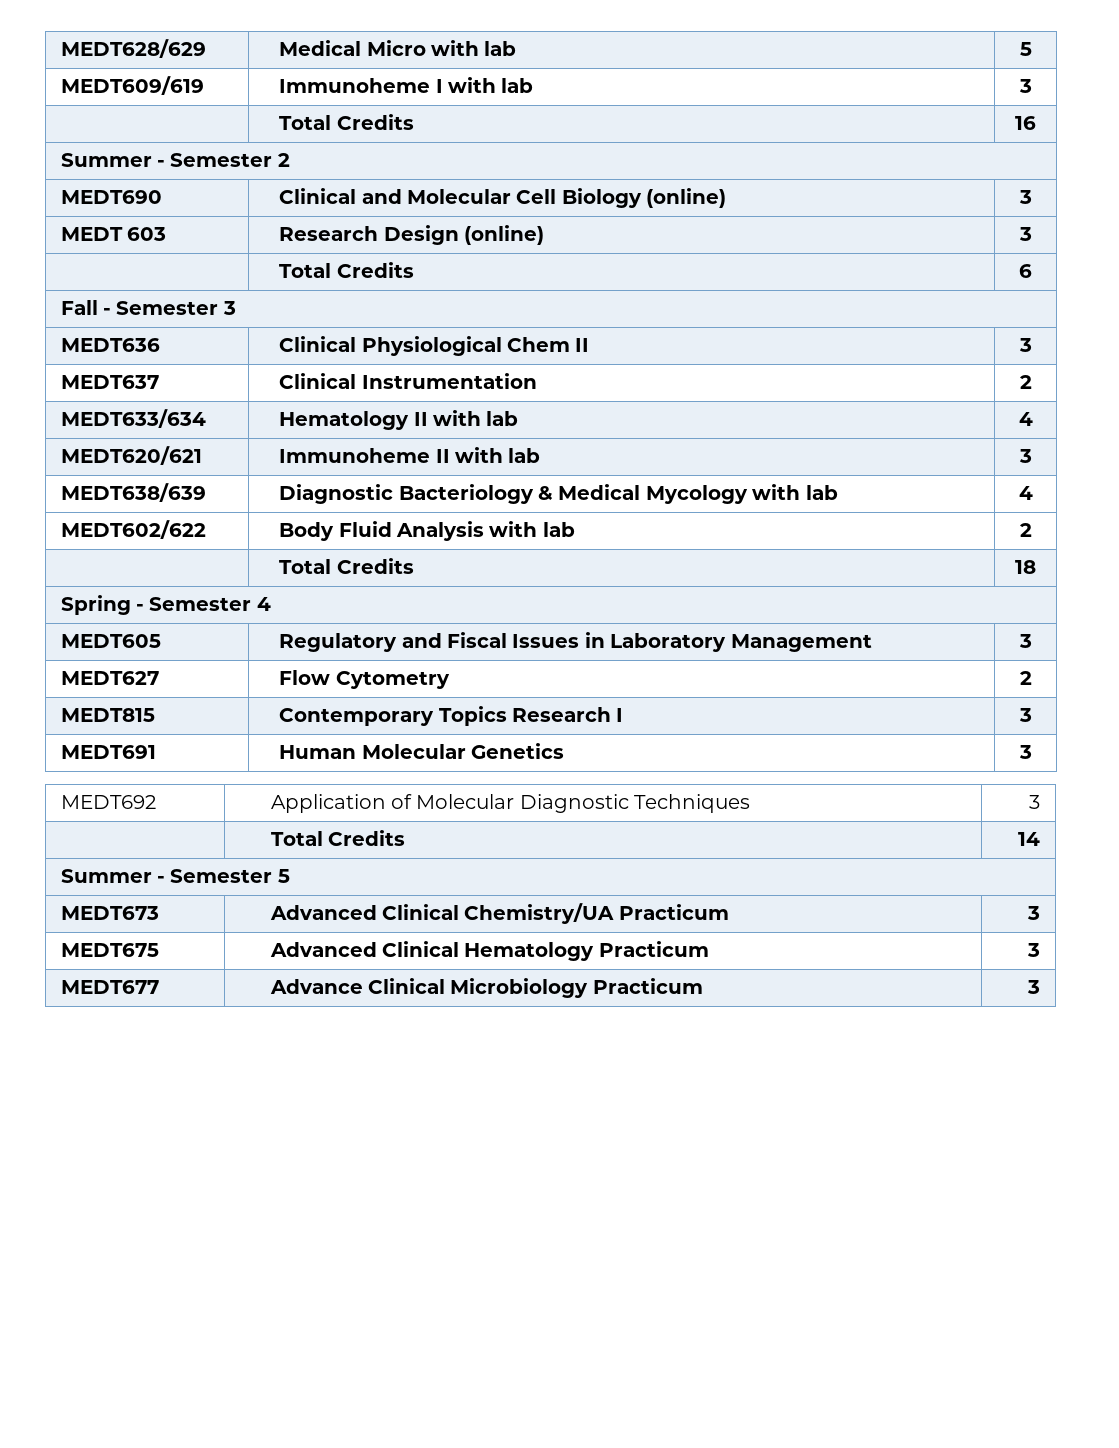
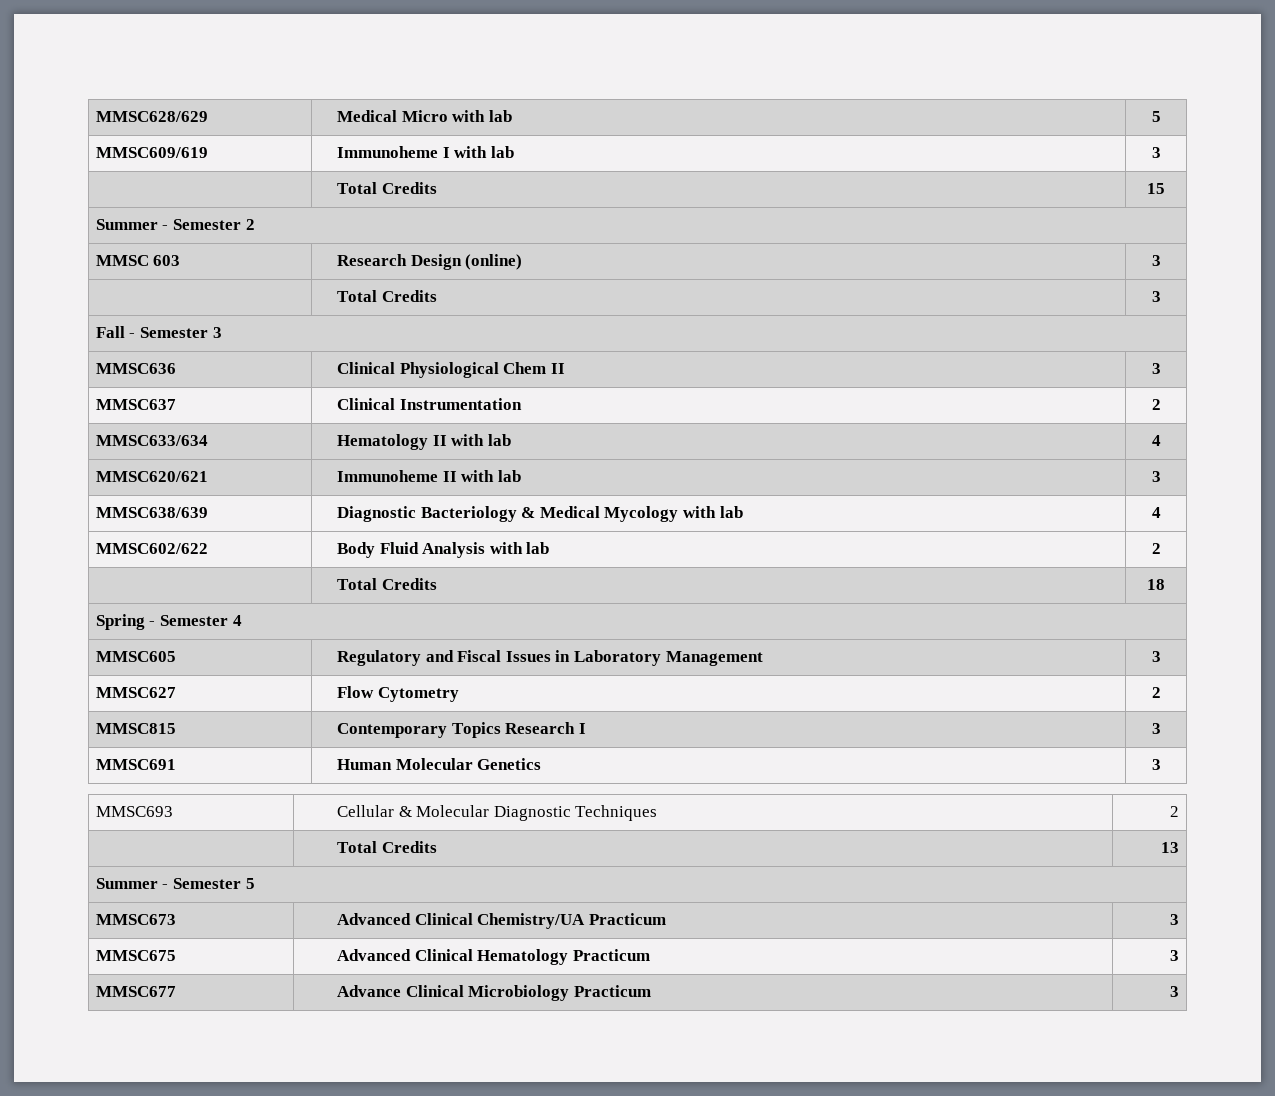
[60,39,206,58] MEDT628/629 -> [95,111,208,122] MMSC628/629
[60,76,204,95] MEDT609/619 -> [95,147,208,158] MMSC609/619
[1015,116,1036,130] 16 -> [1147,183,1165,194] 15
[60,190,162,204] [279,188,727,208] [1018,190,1032,204] [60,227,123,241] MEDT690 | Clinical and Molecular Cell Biology (online) | 3 // MEDT -> [95,255,149,266] MMSC
[1019,264,1032,278] 6 -> [1151,291,1161,302] 3
[60,338,160,352] MEDT636 -> [95,363,176,374] MMSC636
[60,375,159,389] MEDT637 -> [95,399,176,410] MMSC637
[60,409,206,428] MEDT633/634 -> [95,435,208,446] MMSC633/634
[60,446,202,465] MEDT620/621 -> [95,471,208,482] MMSC620/621
[60,483,206,502] MEDT638/639 -> [95,507,208,518] MMSC638/639
[60,520,206,539] MEDT602/622 -> [95,543,208,554] MMSC602/622
[60,634,161,648] MEDT605 -> [95,651,176,662] MMSC605
[60,671,159,685] MEDT627 -> [95,687,176,698] MMSC627
[60,708,155,722] MEDT815 -> [95,723,176,734] MMSC815
[60,745,156,759] MEDT691 -> [95,759,176,770] MMSC691
[60,795,156,809] [270,794,413,813] MEDT692 | Application of -> [95,806,173,817] [337,805,412,817] MMSC693 | Cellular &
[1029,795,1041,809] [270,830,406,846] [1018,832,1041,846] 3 // | Total Credits | 14 -> [1170,806,1180,817] [337,841,437,853] [1161,842,1180,853] 2 // | Total Credits | 13
[60,906,159,920] MEDT673 -> [95,914,176,925] MMSC673
[60,943,159,957] MEDT675 -> [95,950,176,961] MMSC675
[60,980,159,994] MEDT677 -> [95,986,176,997] MMSC677

